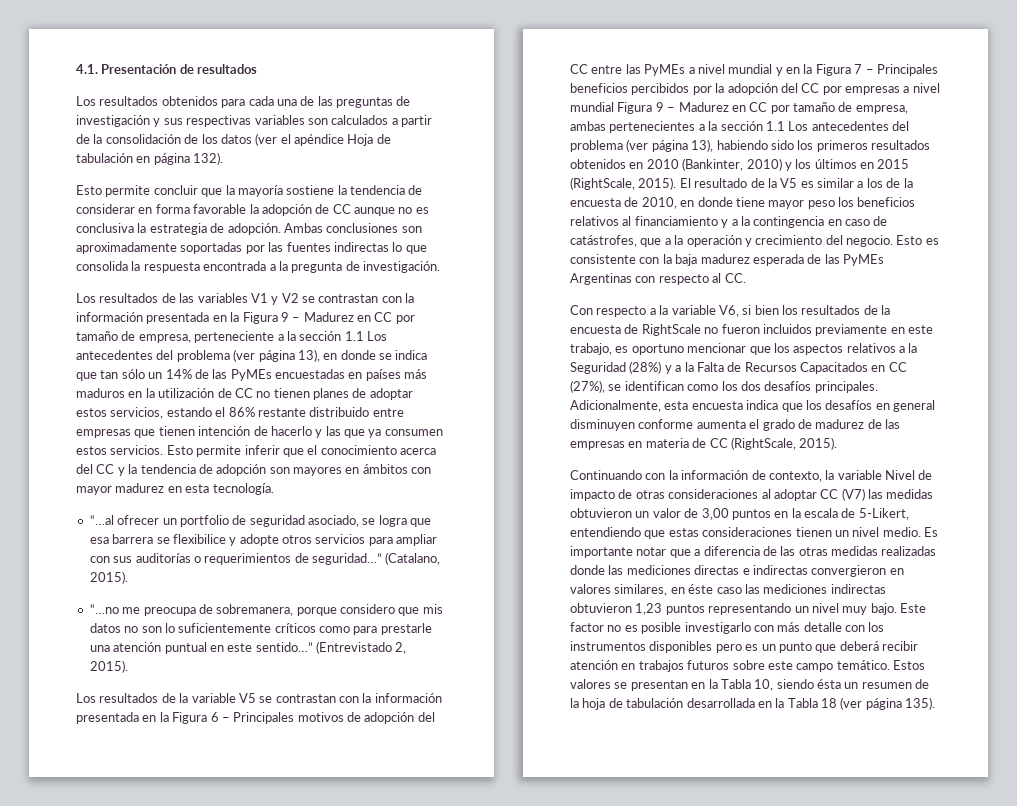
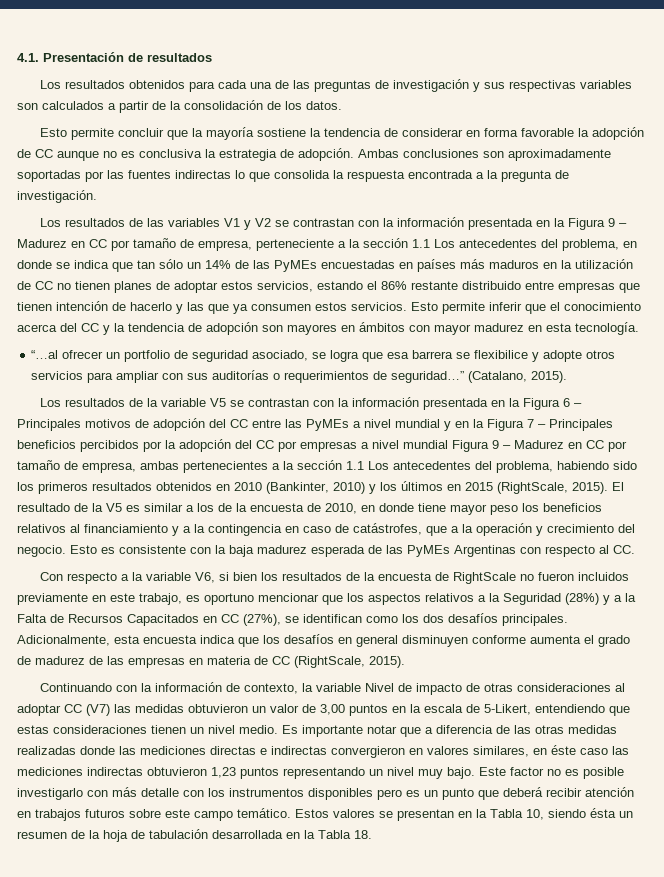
[220,133,391,146] [76,152,224,165] datos (ver el apéndice Hoja de tabulación en página 132). -> [306,101,342,110] datos.
[176,349,320,362] problema (ver página 13), -> [562,239,619,251] problema,
[89,604,443,616] [89,623,432,635] [89,641,407,654] [89,660,128,673] // “…no me preocupa de sobremanera, porque considero que mis datos no son lo suficientemente críticos como para prestarle una atención puntual en este sentido…” (Entrevistado 2, 2015). -> (568, 377) none
[570,139,714,152] problema (ver página 13), -> [496,461,553,473] problema,
[821,697,936,710] 18 (ver página 135). -> [354,830,372,839] 18.

